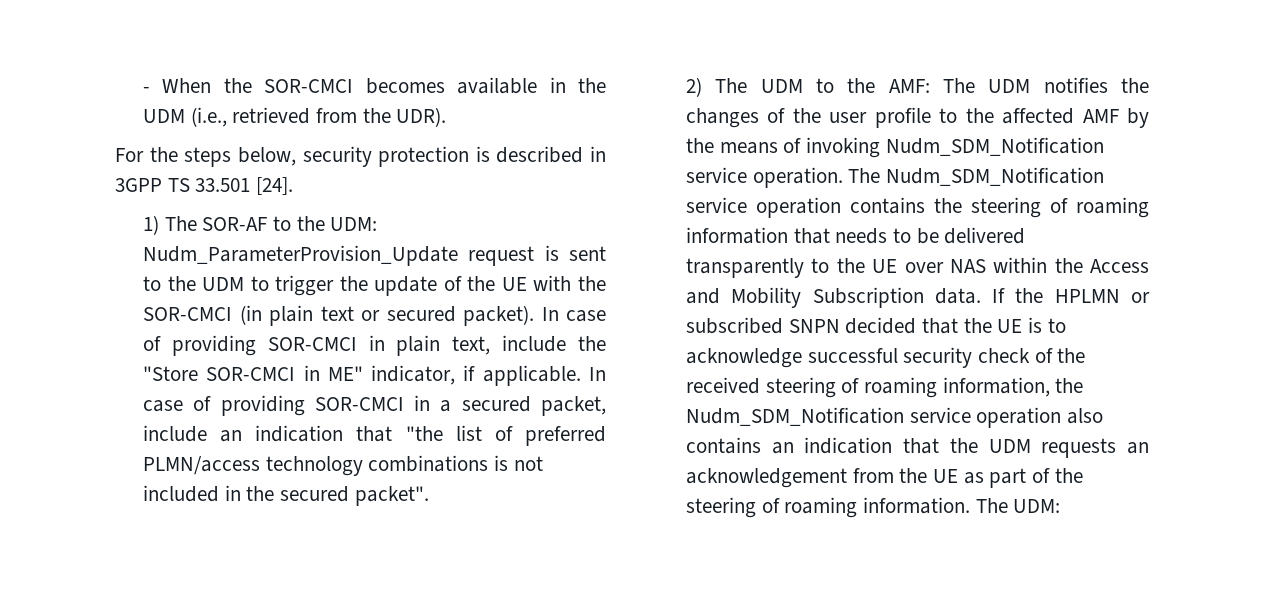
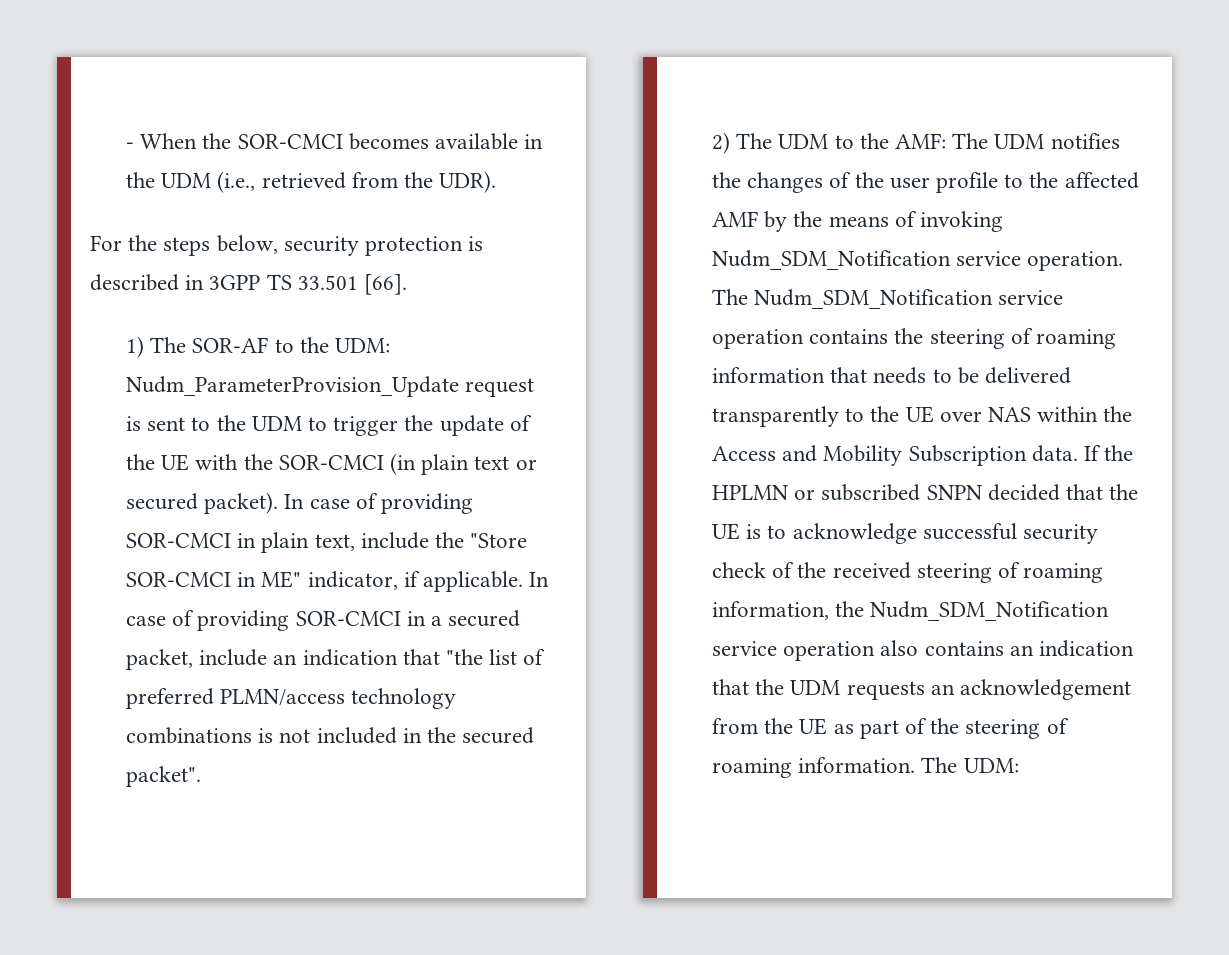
[256,177,294,195] [24]. -> [364,274,408,295] [66].

